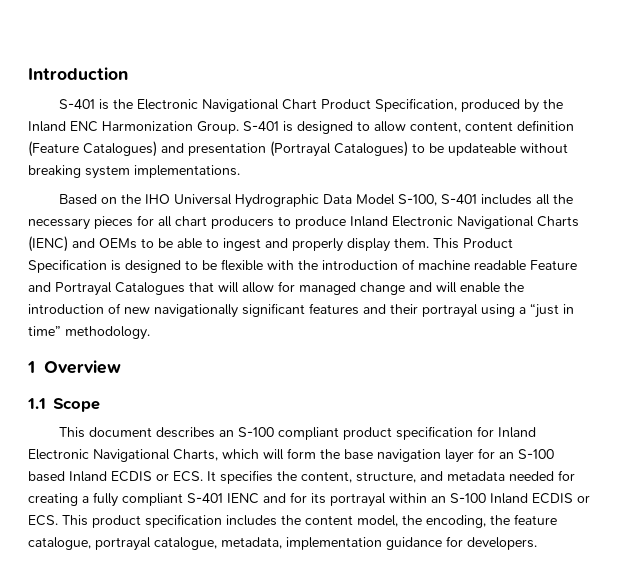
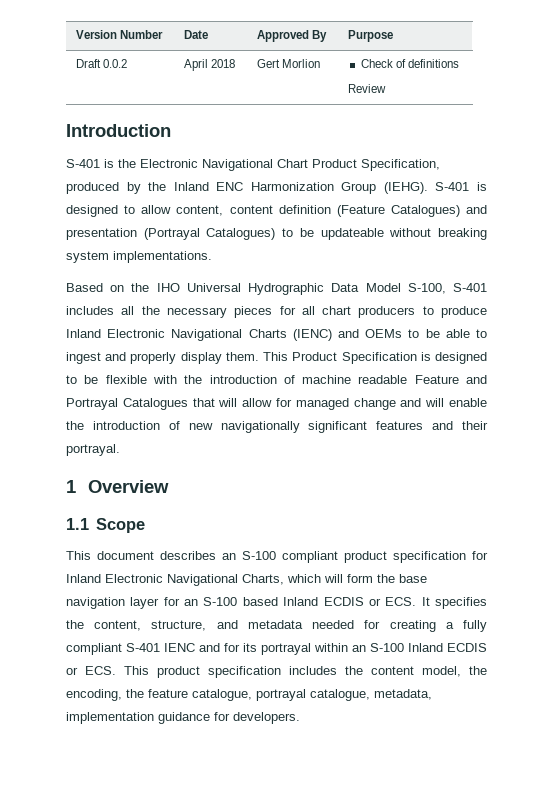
(28, 73) none -> [76,30,164,39] [184,30,209,39] [257,30,328,42] [348,30,394,42] [76,59,128,68] [184,59,236,71] [257,59,321,68] [360,59,459,68] [348,84,387,93] Version Number | Date | Approved By | Purpose // Draft 0.0.2 | April 2018 | Gert Morlion | Check of definitions // Review //
[197,121,239,134] Group. -> [341,182,428,194] Group (IEHG).
[422,303,574,318] [28,326,150,340] portrayal using a “just in time” methodology. -> [66,444,120,456] portrayal.

